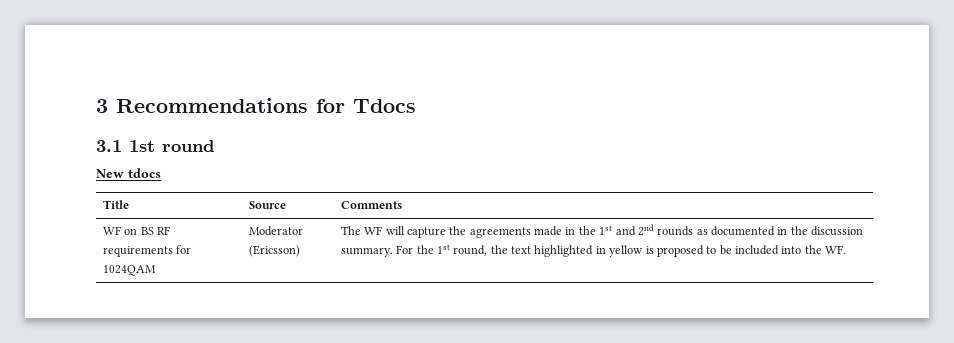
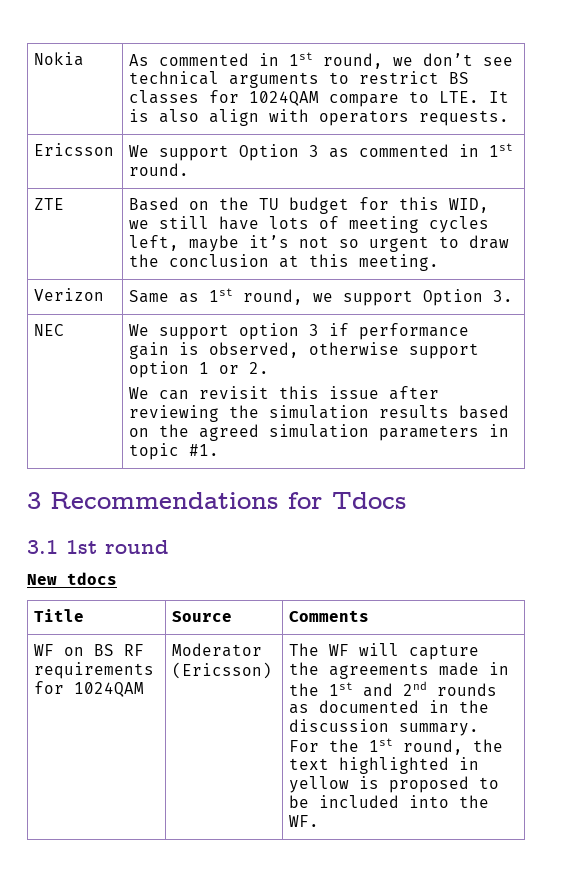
(96, 106) none -> [34,52,85,66] [129,52,514,69] [129,71,470,88] [129,90,510,107] [129,109,510,126] [34,143,115,156] [129,143,514,161] [129,163,190,176] [34,198,65,210] [129,197,490,214] [129,216,490,233] [129,235,510,252] [129,254,440,271] [34,288,105,301] [129,288,514,306] [34,324,65,336] [129,323,470,340] [129,342,480,359] [129,361,270,378] [129,386,440,400] [129,405,510,422] [129,424,510,441] [129,443,220,460] Nokia | As commented in 1st round, we don’t see technical arguments to restrict BS classes for 1024QAM compare to LTE. It is also align with operators requests. // Ericsson | We support Option 3 as commented in 1st round. // ZTE | Based on the TU budget for this WID, we still have lots of meeting cycles left, maybe it’s not so urgent to draw the conclusion at this meeting. // Verizon | Same as 1st round, we support Option 3. // NEC | We support option 3 if performance gain is observed, otherwise support option 1 or 2. // We can revisit this issue after reviewing the simulation results based on the agreed simulation parameters in topic #1. //

